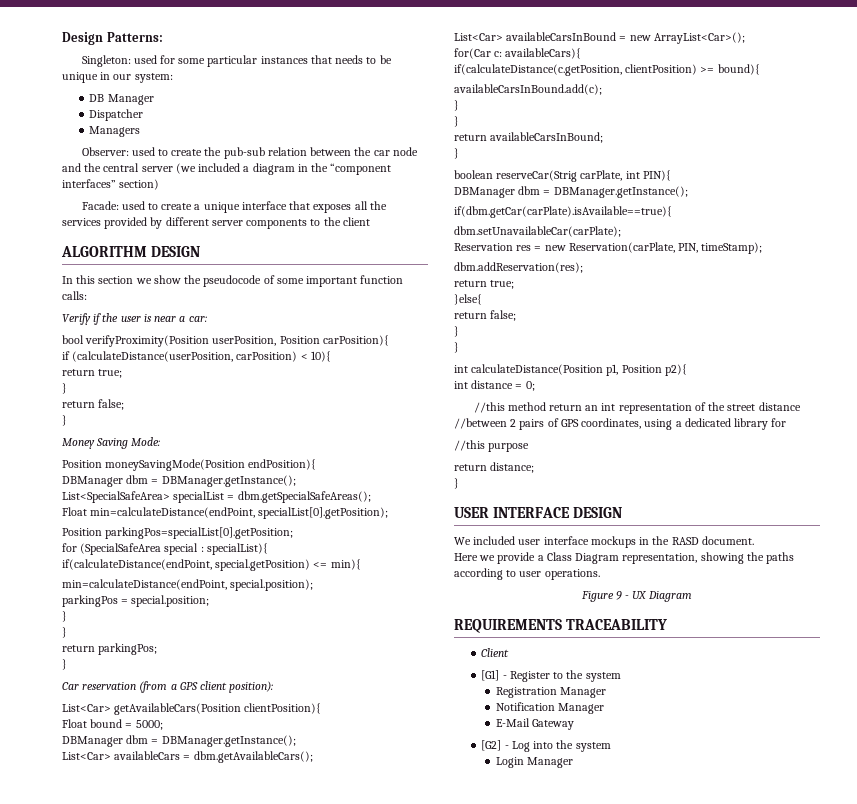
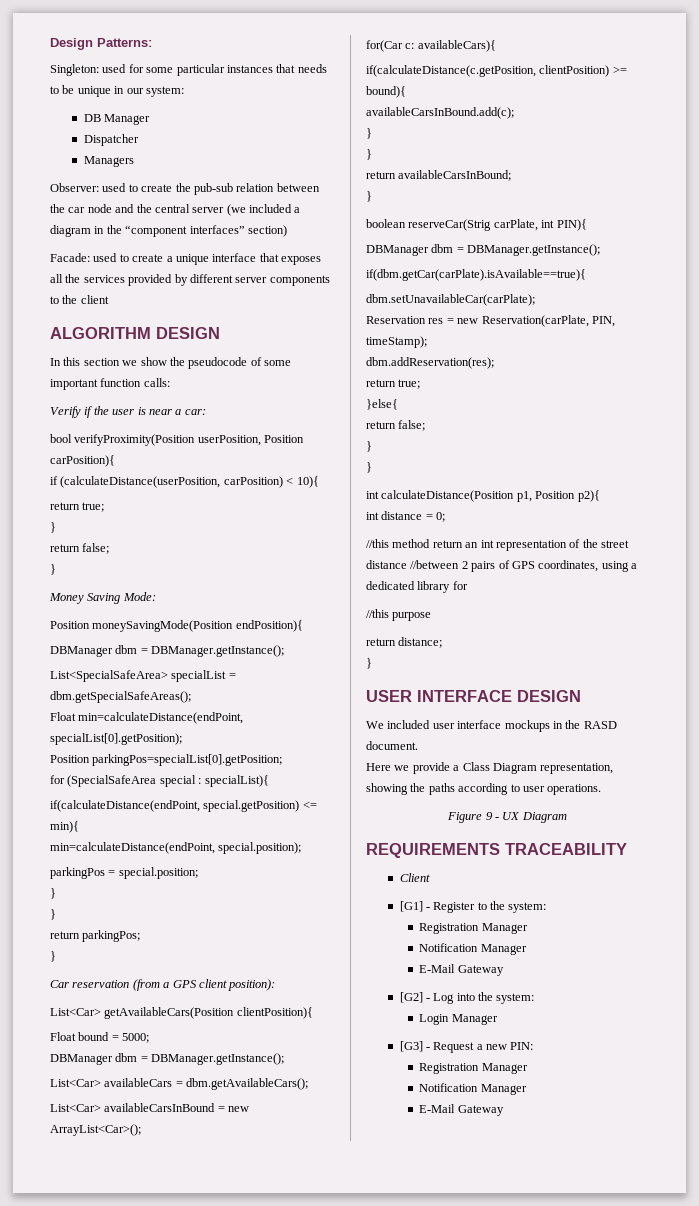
[585,672,621,682] system -> [508,902,547,913] system:
[575,742,611,752] system -> [496,993,535,1004] system:
(573, 762) none -> [399,1041,534,1053] [419,1063,528,1074] [419,1083,527,1095] [419,1104,504,1116] // [G3] - Request a new PIN: // Registration Manager // Notification Manager // E-Mail Gateway

